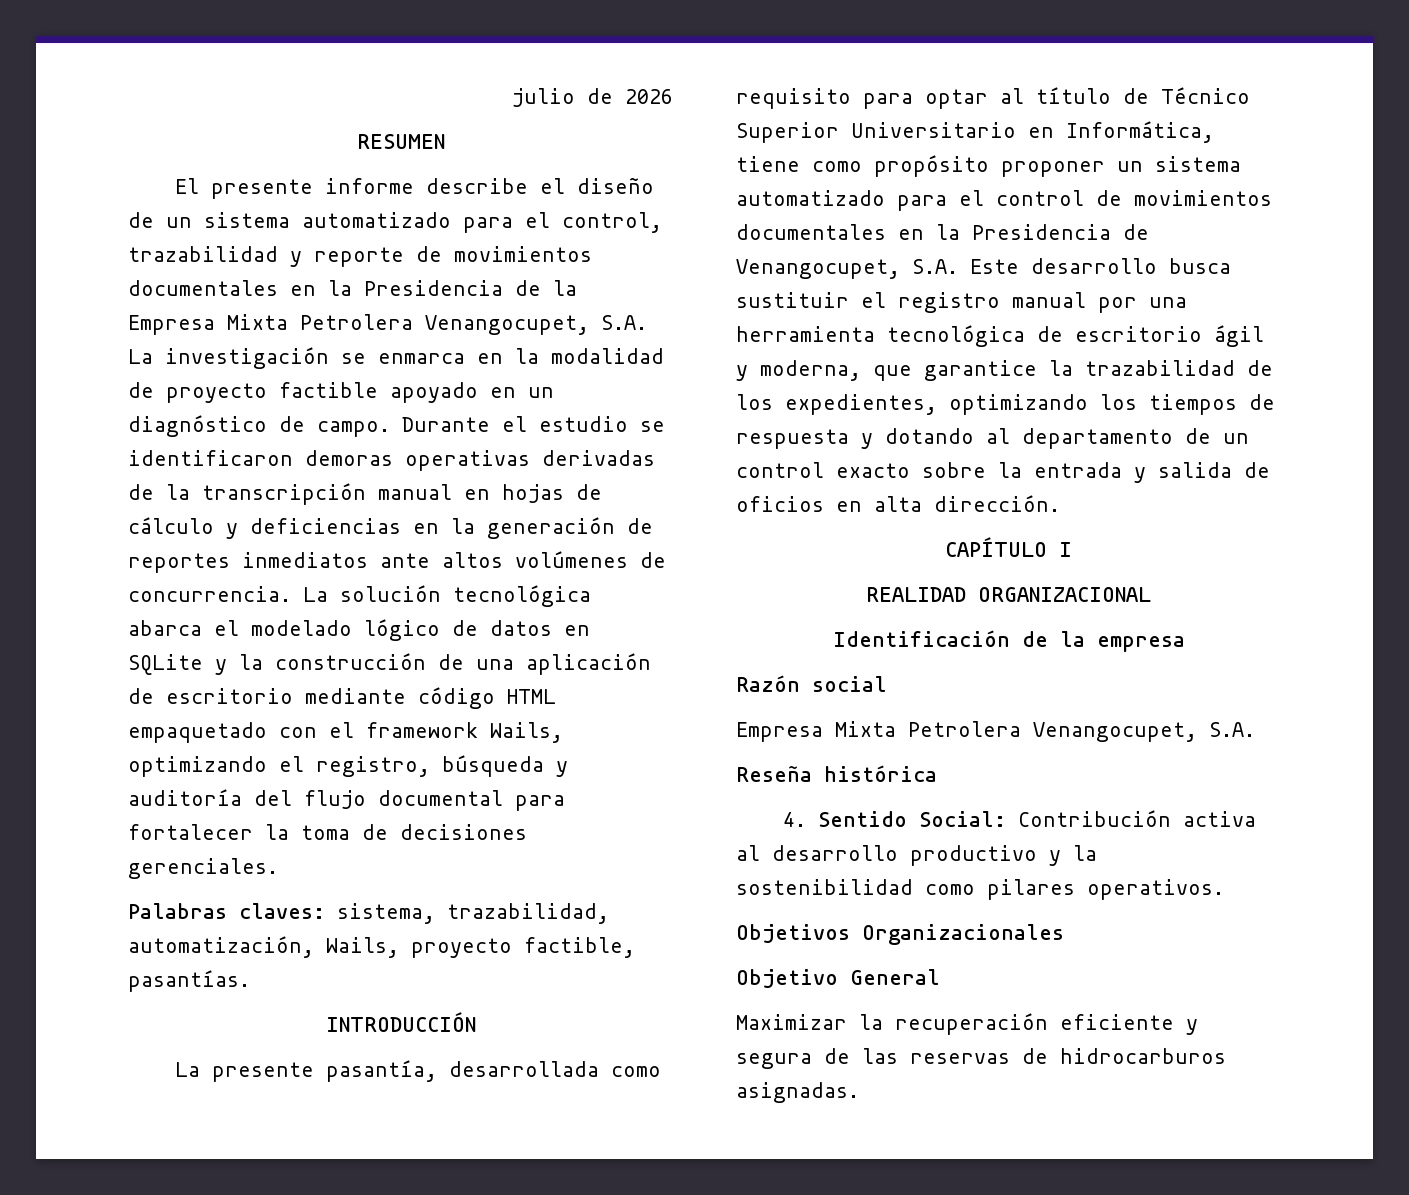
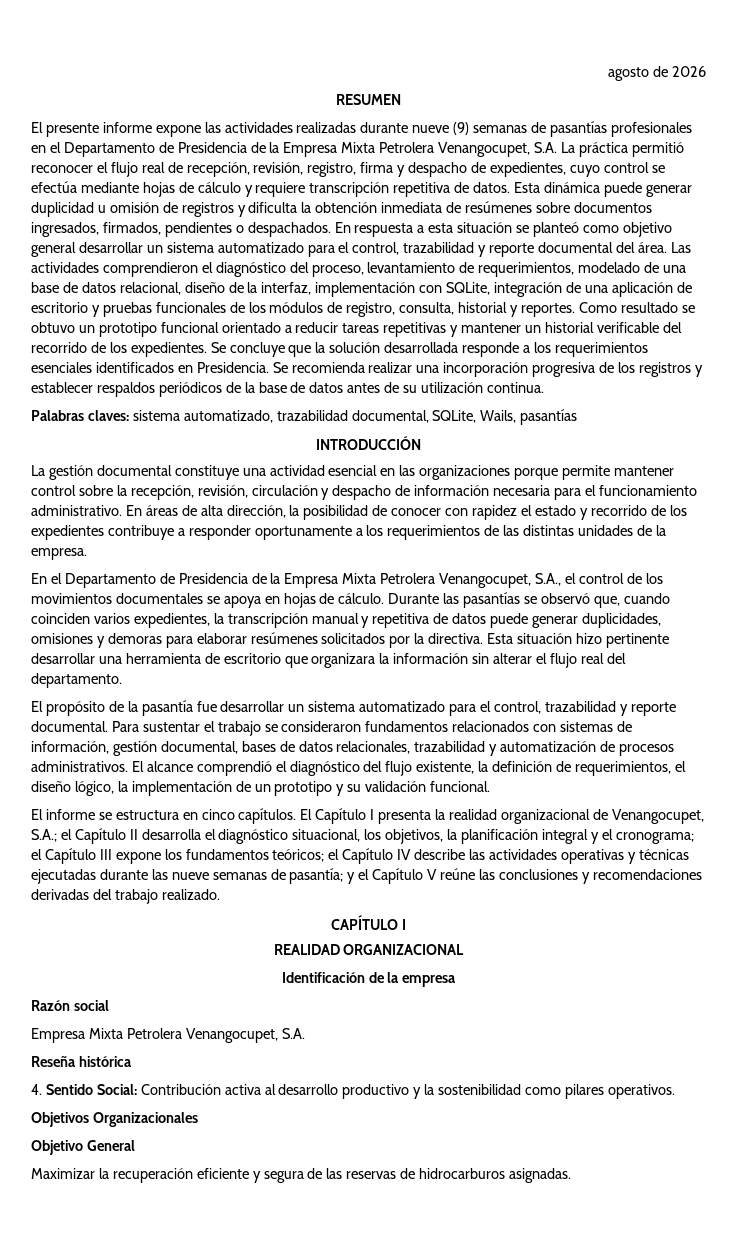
[512,88,575,107] julio -> [608,67,650,81] agosto
[425,177,654,194] [128,212,662,233] [128,246,592,267] [128,280,577,296] [128,314,647,335] [128,347,664,369] [128,382,554,403] [128,415,665,437] [128,450,655,471] [128,483,602,505] [128,517,653,539] [128,551,666,573] [128,585,591,607] [128,619,590,641] [128,653,651,675] [128,687,556,709] [128,722,563,743] [128,755,568,777] [128,789,565,811] [128,824,527,840] [128,858,278,879] [128,903,609,924] [128,936,635,958] [128,970,250,992] [325,1012,476,1032] [174,1060,661,1082] [736,87,1250,109] [736,121,1214,143] [736,155,1241,177] [736,190,1272,211] [736,224,1149,240] [736,258,1231,279] [736,292,1187,313] [736,325,1264,347] [736,360,1273,381] [736,394,1275,415] [736,428,1249,449] [736,462,1270,483] [736,495,1060,512] describe el diseño de un sistema automatizado para el control, trazabilidad y reporte de movimientos documentales en la Presidencia de la Empresa Mixta Petrolera Venangocupet, S.A. La investigación se enmarca en la modalidad de proyecto factible apoyado en un diagnóstico de campo. Durante el estudio se identificaron demoras operativas derivadas de la transcripción manual en hojas de cálculo y deficiencias en la generación de reportes inmediatos ante altos volúmenes de concurrencia. La solución tecnológica abarca el modelado lógico de datos en SQLite y la construcción de una aplicación de escritorio mediante código HTML empaquetado con el framework Wails, optimizando el registro, búsqueda y auditoría del flujo documental para fortalecer la toma de decisiones gerenciales. // Palabras claves: sistema, trazabilidad, automatización, Wails, proyecto factible, pasantías. // INTRODUCCIÓN // La presente pasantía, desarrollada como requisito para optar al título de Técnico Superior Universitario en Informática, tiene como propósito proponer un sistema automatizado para el control de movimientos documentales en la Presidencia de Venangocupet, S.A. Este desarrollo busca sustituir el registro manual por una herramienta tecnológica de escritorio ágil y moderna, que garantice la trazabilidad de los expedientes, optimizando los tiempos de respuesta y dotando al departamento de un control exacto sobre la entrada y salida de oficios en alta dirección. -> [155,121,692,137] [31,142,684,157] [31,162,665,177] [31,181,692,197] [31,201,652,217] [31,222,672,237] [31,242,691,257] [31,262,687,277] [31,282,692,297] [31,302,695,317] [31,322,682,337] [31,342,648,357] [31,362,703,377] [31,382,544,397] [31,409,578,425] [316,436,421,450] [31,465,674,480] [31,485,697,500] [31,505,687,520] [31,525,666,540] [31,548,87,560] [31,573,663,588] [31,592,670,608] [31,613,661,628] [31,632,669,648] [31,653,626,668] [31,673,122,688] [31,700,676,716] [31,721,633,736] [31,741,675,756] [31,761,686,776] [31,781,491,796] [31,808,704,824] [31,828,694,844] [31,848,689,864] [31,868,702,884] [31,889,220,904] expone las actividades realizadas durante nueve (9) semanas de pasantías profesionales en el Departamento de Presidencia de la Empresa Mixta Petrolera Venangocupet, S.A. La práctica permitió reconocer el flujo real de recepción, revisión, registro, firma y despacho de expedientes, cuyo control se efectúa mediante hojas de cálculo y requiere transcripción repetitiva de datos. Esta dinámica puede generar duplicidad u omisión de registros y dificulta la obtención inmediata de resúmenes sobre documentos ingresados, firmados, pendientes o despachados. En respuesta a esta situación se planteó como objetivo general desarrollar un sistema automatizado para el control, trazabilidad y reporte documental del área. Las actividades comprendieron el diagnóstico del proceso, levantamiento de requerimientos, modelado de una base de datos relacional, diseño de la interfaz, implementación con SQLite, integración de una aplicación de escritorio y pruebas funcionales de los módulos de registro, consulta, historial y reportes. Como resultado se obtuvo un prototipo funcional orientado a reducir tareas repetitivas y mantener un historial verificable del recorrido de los expedientes. Se concluye que la solución desarrollada responde a los requerimientos esenciales identificados en Presidencia. Se recomienda realizar una incorporación progresiva de los registros y establecer respaldos periódicos de la base de datos antes de su utilización continua. // Palabras claves: sistema automatizado, trazabilidad documental, SQLite, Wails, pasantías // INTRODUCCIÓN // La gestión documental constituye una actividad esencial en las organizaciones porque permite mantener control sobre la recepción, revisión, circulación y despacho de información necesaria para el funcionamiento administrativo. En áreas de alta dirección, la posibilidad de conocer con rapidez el estado y recorrido de los expedientes contribuye a responder oportunamente a los requerimientos de las distintas unidades de la empresa. // En el Departamento de Presidencia de la Empresa Mixta Petrolera Venangocupet, S.A., el control de los movimientos documentales se apoya en hojas de cálculo. Durante las pasantías se observó que, cuando coinciden varios expedientes, la transcripción manual y repetitiva de datos puede generar duplicidades, omisiones y demoras para elaborar resúmenes solicitados por la directiva. Esta situación hizo pertinente desarrollar una herramienta de escritorio que organizara la información sin alterar el flujo real del departamento. // El propósito de la pasantía fue desarrollar un sistema automatizado para el control, trazabilidad y reporte documental. Para sustentar el trabajo se consideraron fundamentos relacionados con sistemas de información, gestión documental, bases de datos relacionales, trazabilidad y automatización de procesos administrativos. El alcance comprendió el diagnóstico del flujo existente, la definición de requerimientos, el diseño lógico, la implementación de un prototipo y su validación funcional. // El informe se estructura en cinco capítulos. El Capítulo I presenta la realidad organizacional de Venangocupet, S.A.; el Capítulo II desarrolla el diagnóstico situacional, los objetivos, la planificación integral y el cronograma; el Capítulo III expone los fundamentos teóricos; el Capítulo IV describe las actividades operativas y técnicas ejecutadas durante las nueve semanas de pasantía; y el Capítulo V reúne las conclusiones y recomendaciones derivadas del trabajo realizado.

